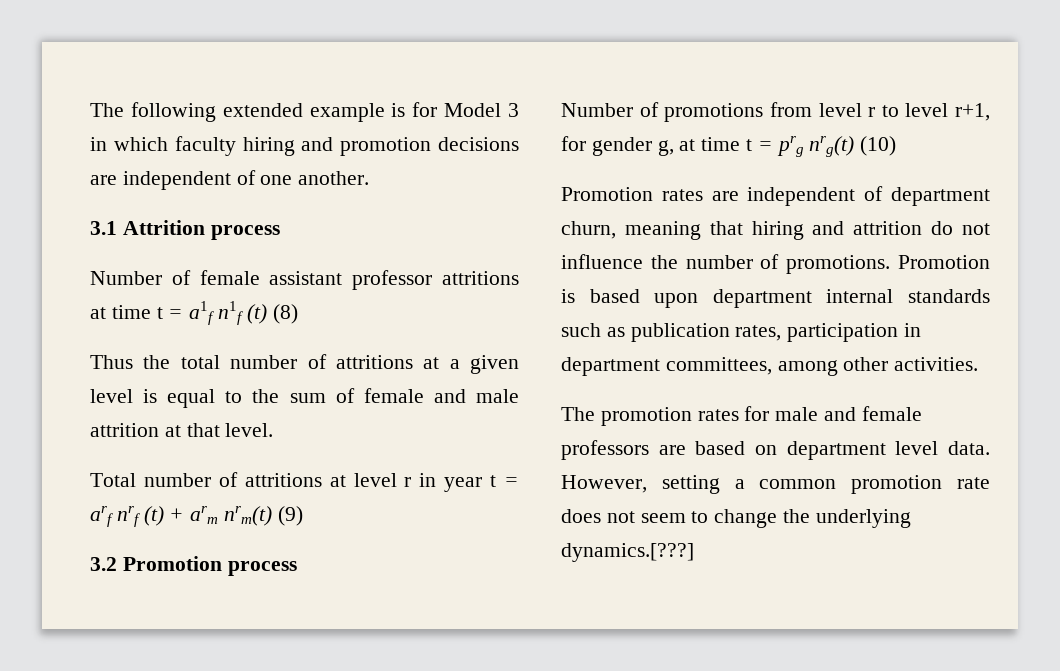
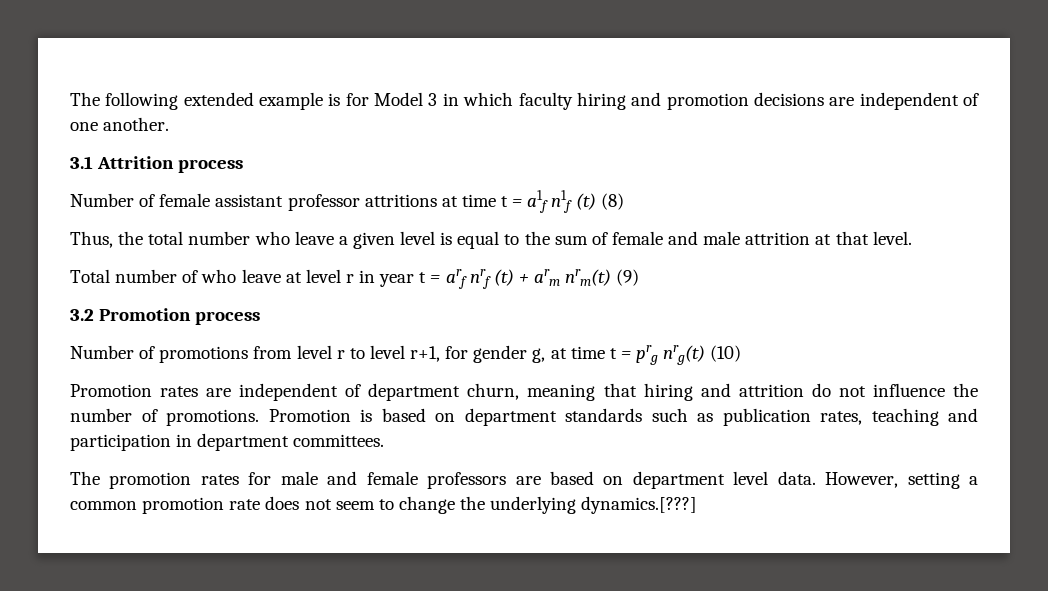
[90,355,133,369] Thus -> [70,231,113,248] Thus,
[307,354,440,369] of attritions at -> [254,231,334,245] who leave
[244,473,322,487] attritions -> [201,269,281,283] who leave
[654,289,894,308] upon department internal -> [435,408,557,426] on department
(782, 333) none -> [871,408,978,426] teaching and
[665,357,979,376] committees, among other activities. -> [293,434,385,447] committees.

